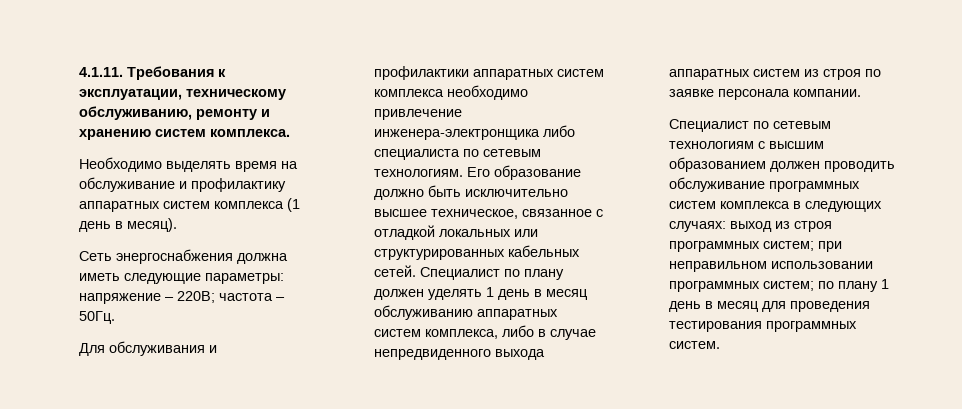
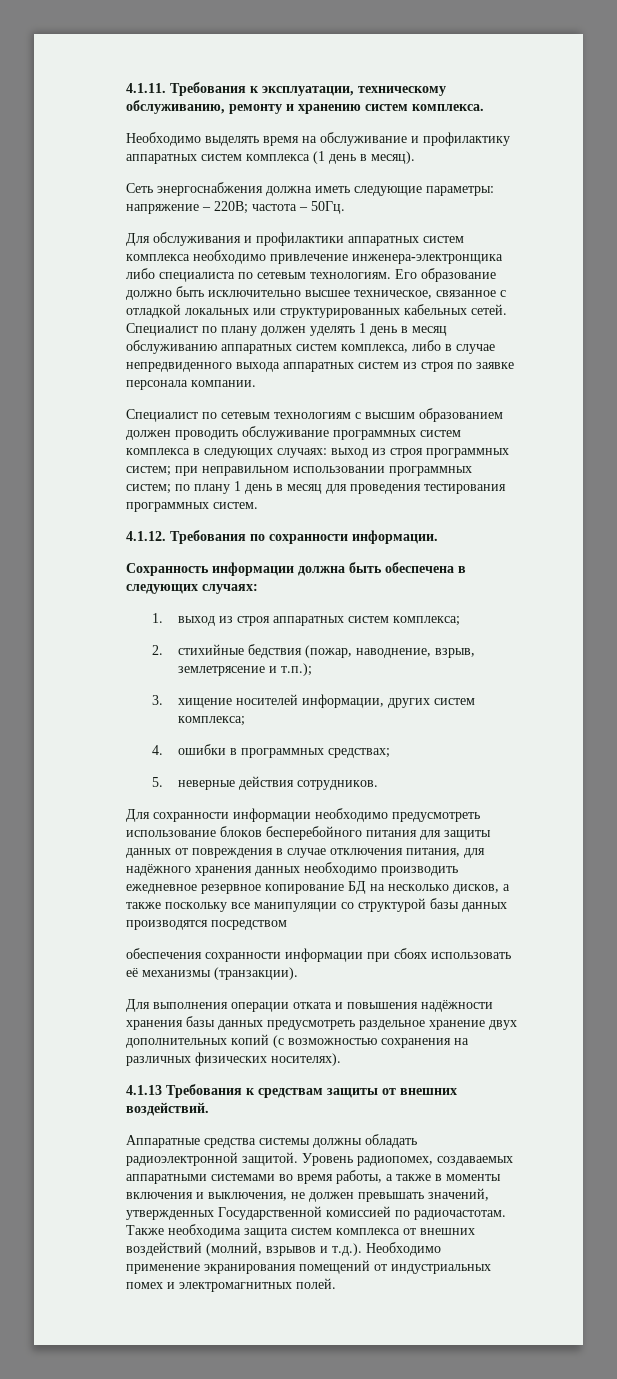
(720, 345) none -> [125,530,438,544] [125,562,466,576] [125,584,258,594] [151,613,460,626] [151,644,475,658] [177,663,312,676] [151,694,475,708] [177,716,245,726] [151,744,390,758] [151,776,378,790] [125,808,480,822] [125,826,491,840] [125,848,485,858] [125,862,458,876] [125,881,510,894] [125,898,507,912] [125,920,287,930] [125,948,511,962] [125,967,298,980] [125,999,493,1012] [125,1016,517,1030] [125,1034,469,1048] [125,1052,341,1066] [125,1084,457,1098] [125,1102,209,1116] [125,1134,417,1148] [125,1152,513,1166] [125,1170,501,1184] [125,1188,489,1202] [125,1206,506,1220] [125,1224,475,1238] [125,1242,441,1256] [125,1260,491,1274] [125,1278,336,1292] // 4.1.12. Требования по сохранности информации. // Сохранность информации должна быть обеспечена в следующих случаях: // 1. выход из строя аппаратных систем комплекса; // 2. стихийные бедствия (пожар, наводнение, взрыв, землетрясение и т.п.); // 3. хищение носителей информации, других систем комплекса; // 4. ошибки в программных средствах; // 5. неверные действия сотрудников. // Для сохранности информации необходимо предусмотреть использование блоков бесперебойного питания для защиты данных от повреждения в случае отключения питания, для надёжного хранения данных необходимо производить ежедневное резервное копирование БД на несколько дисков, а также поскольку все манипуляции со структурой базы данных производятся посредством // обеспечения сохранности информации при сбоях использовать её механизмы (транзакции). // Для выполнения операции отката и повышения надёжности хранения базы данных предусмотреть раздельное хранение двух дополнительных копий (с возможностью сохранения на различных физических носителях). // 4.1.13 Требования к средствам защиты от внешних воздействий. // Аппаратные средства системы должны обладать радиоэлектронной защитой. Уровень радиопомех, создаваемых аппаратными системами во время работы, а также в моменты включения и выключения, не должен превышать значений, утвержденных Государственной комиссией по радиочастотам. Также необходима защита систем комплекса от внешних воздействий (молний, взрывов и т.д.). Необходимо применение экранирования помещений от индустриальных помех и электромагнитных полей.

